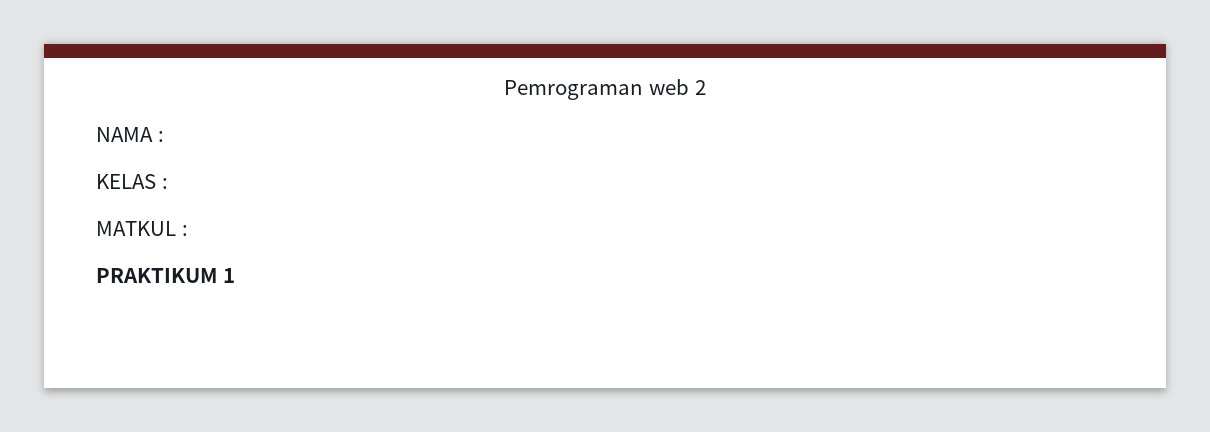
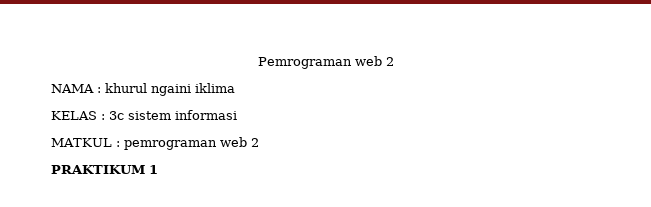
(164, 136) none -> [105,83,235,96] khurul ngaini iklima
(168, 183) none -> [109,110,237,120] 3c sistem informasi
(188, 230) none -> [124,137,259,150] pemrograman web 2

